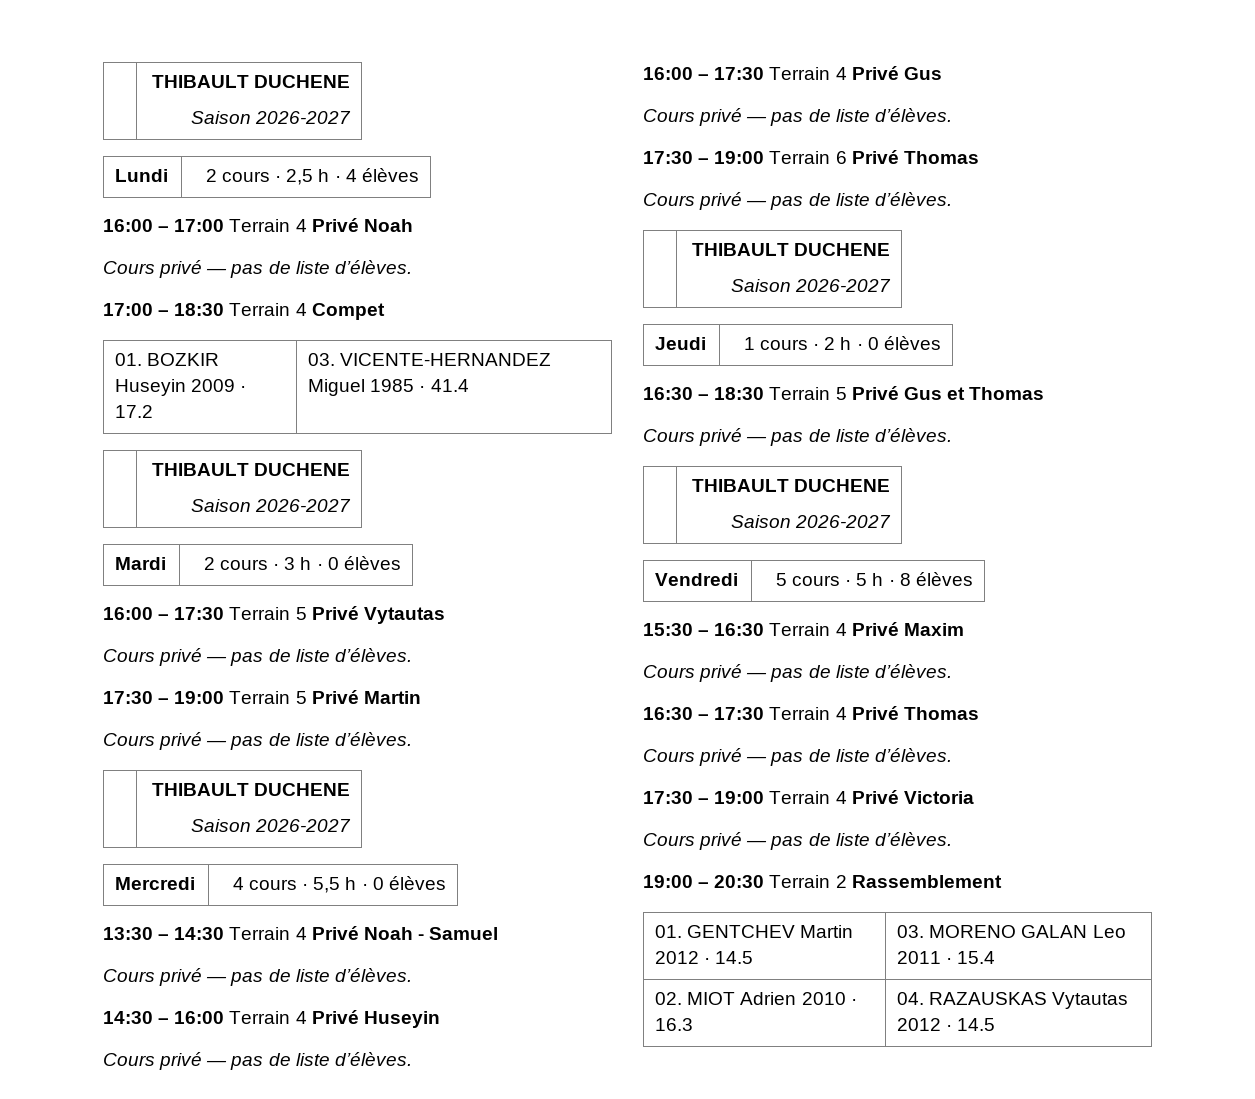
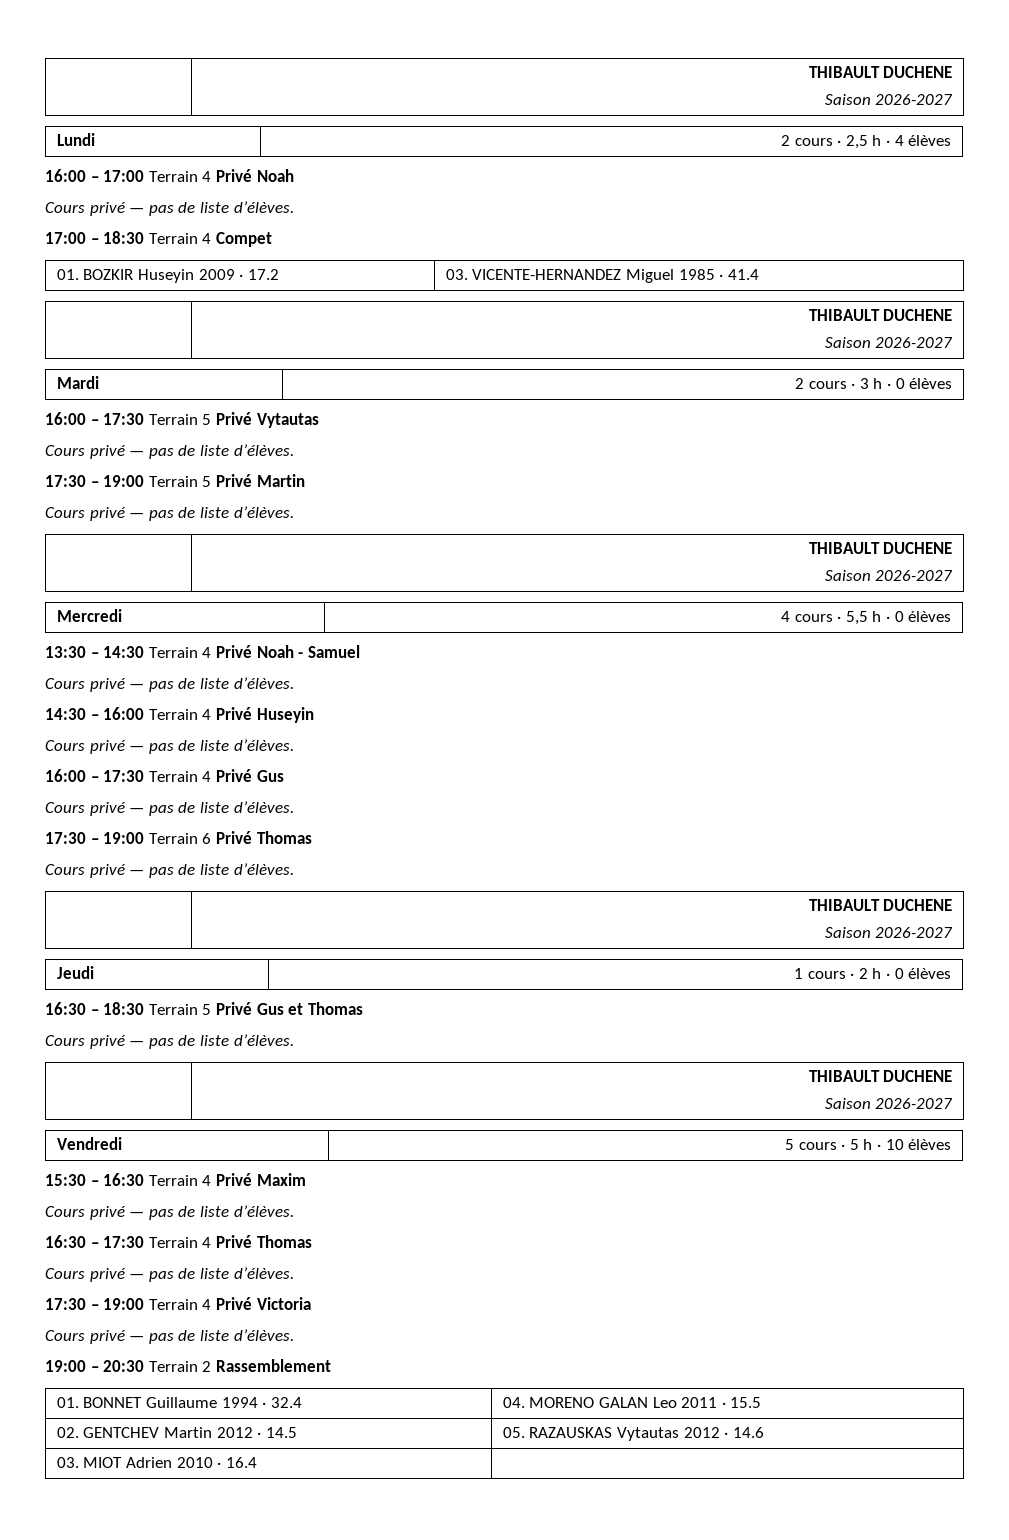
[899,573,911,586] 8 -> [885,1139,904,1150] 10
(683, 931) none -> [83,1397,302,1408] [502,1397,762,1408] [56,1427,79,1438] BONNET Guillaume 1994 · 32.4 | 04. MORENO GALAN Leo 2011 · 15.5 // 02.
[897,925,1126,938] [897,951,996,964] [655,992,857,1005] [655,1018,694,1031] [897,992,1129,1009] [897,1018,996,1031] 03. MORENO GALAN Leo 2011 · 15.4 // 02. MIOT Adrien 2010 · 16.3 | 04. RAZAUSKAS Vytautas 2012 · 14.5 -> [502,1427,764,1441] [56,1457,257,1468] 05. RAZAUSKAS Vytautas 2012 · 14.6 // 03. MIOT Adrien 2010 · 16.4 |

